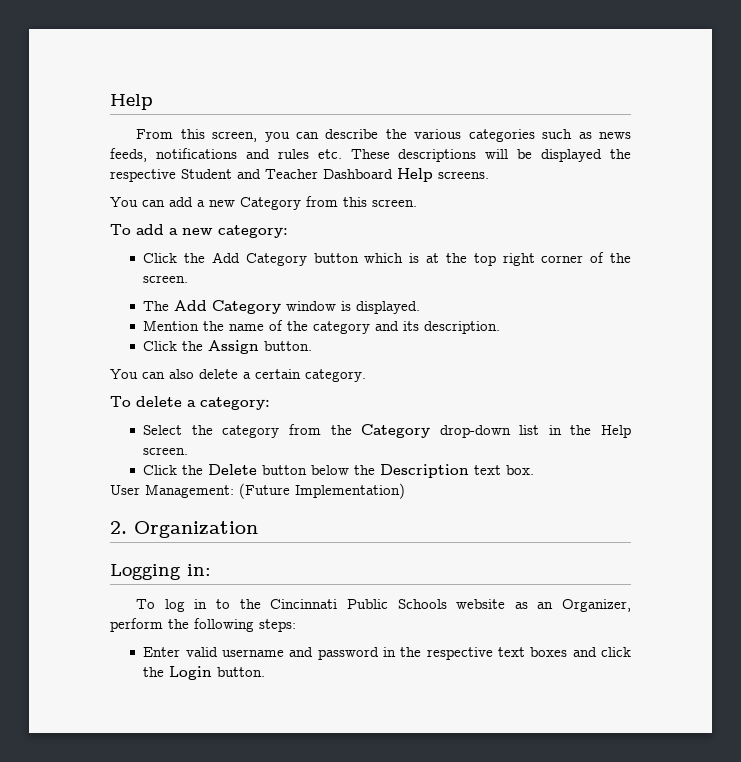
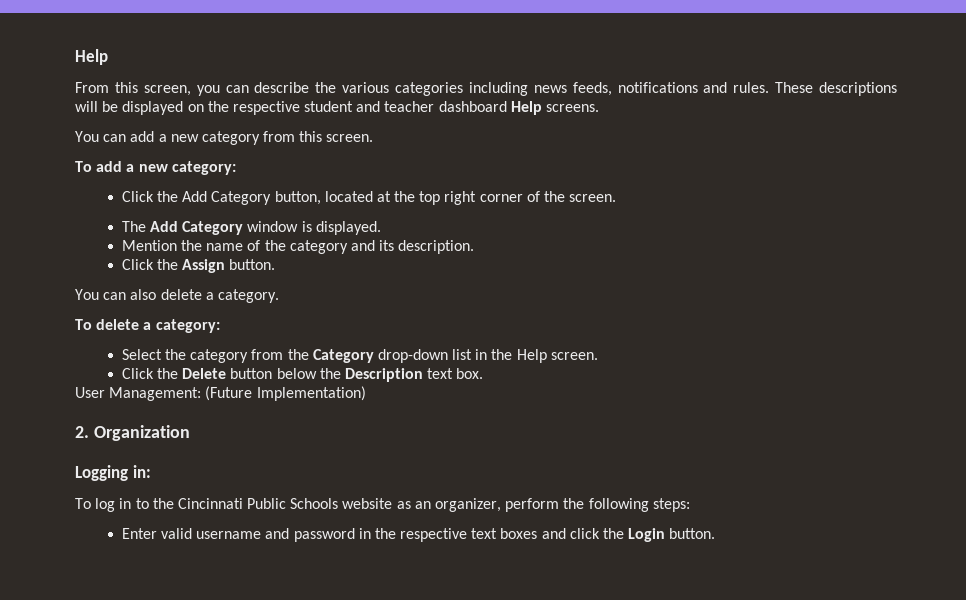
[542,129,592,139] such as -> [468,82,528,96] including
[277,149,342,159] rules etc. -> [733,82,770,93] rules.
[609,149,631,159] [110,169,393,182] the respective Student and Teacher Dashboard -> [187,101,507,115] on the respective student and teacher dashboard
[240,197,301,210] Category -> [201,131,260,145] category
[313,253,420,263] button which is -> [274,191,373,205] button, located
[255,369,301,379] certain -> (214, 296) none
[561,599,631,612] Organizer, -> [435,498,502,512] organizer,

